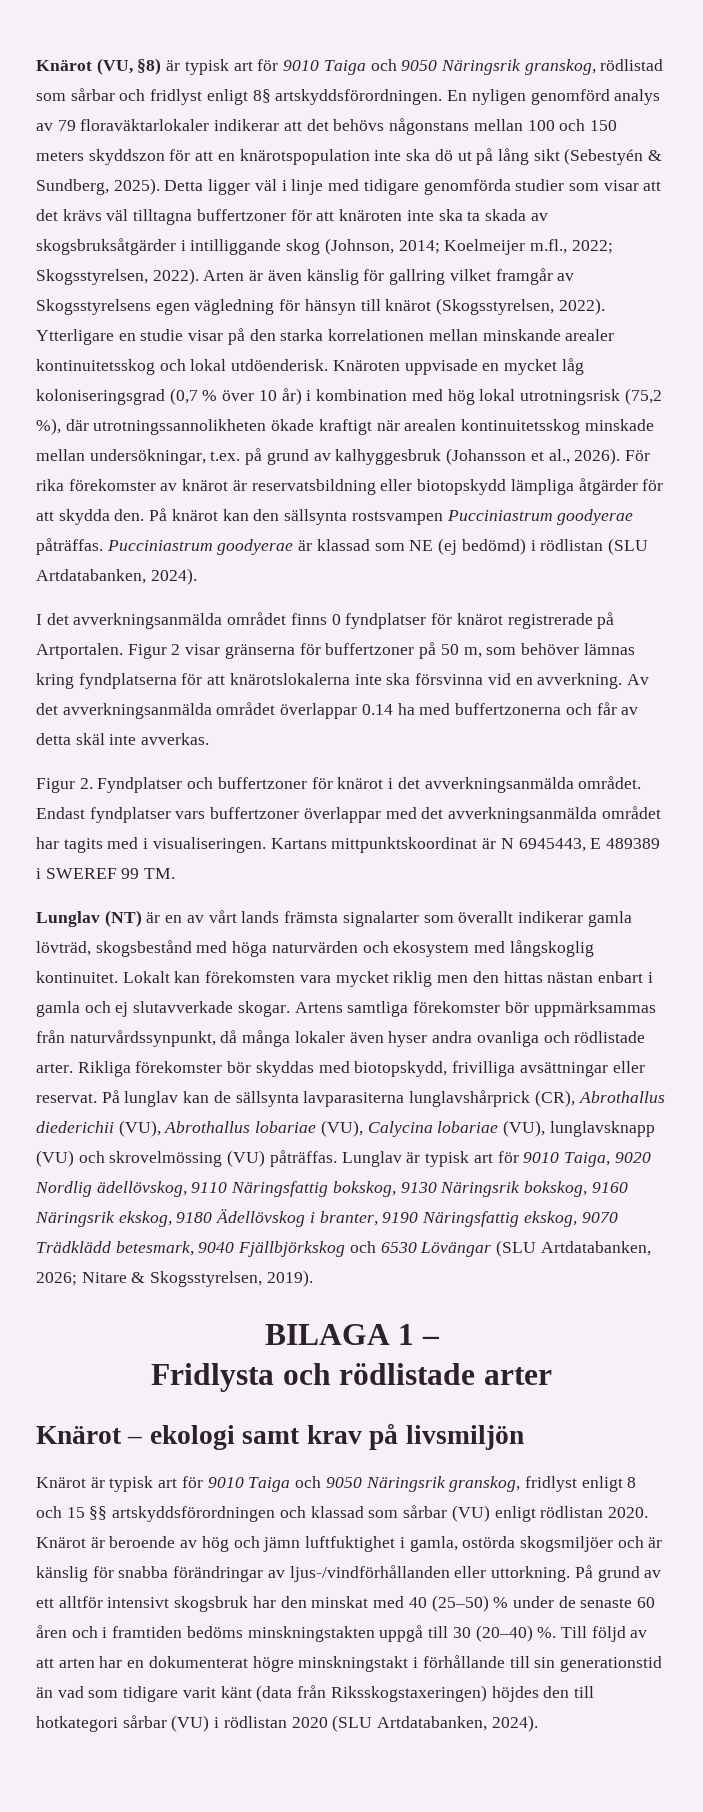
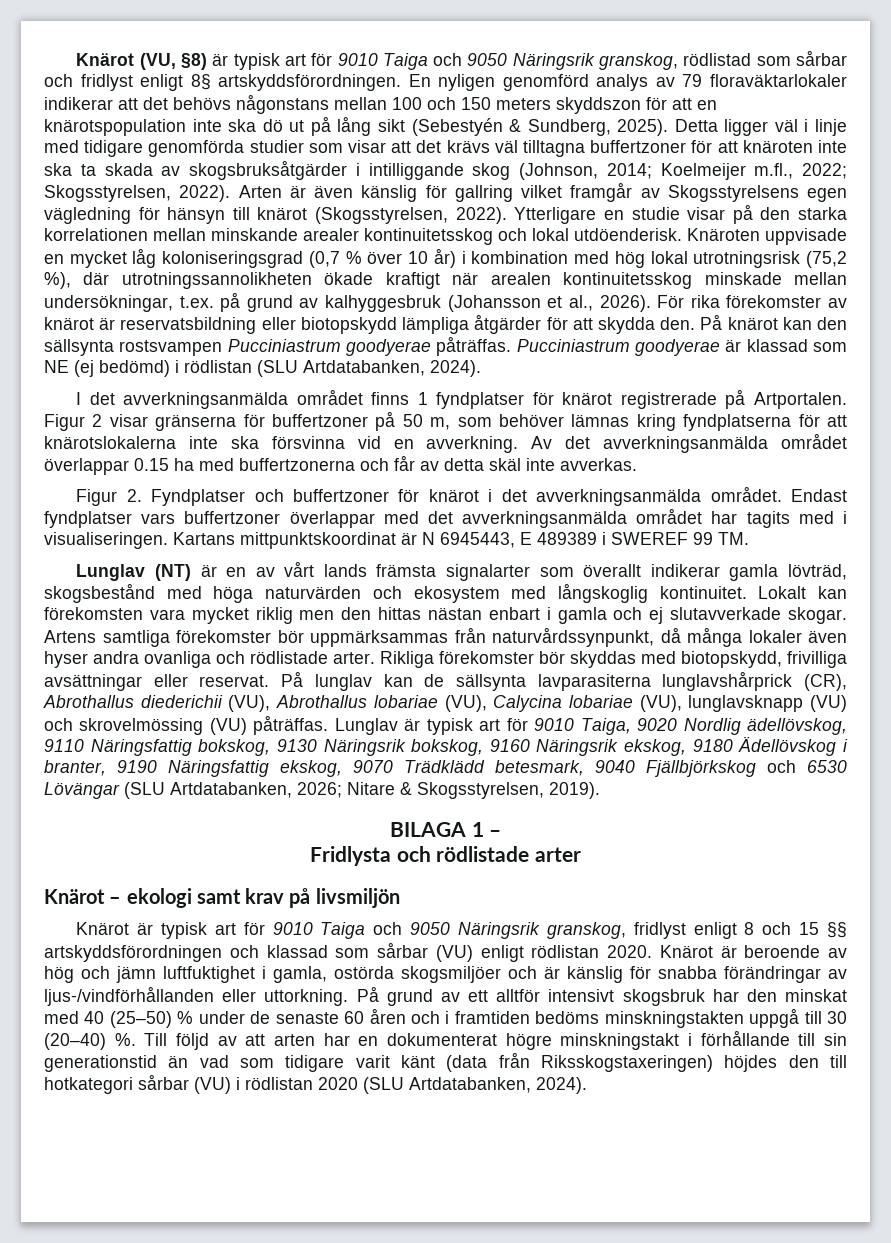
[331,614,341,625] 0 -> [417,392,428,405] 1
[361,704,393,715] 0.14 -> [134,458,169,471] 0.15

